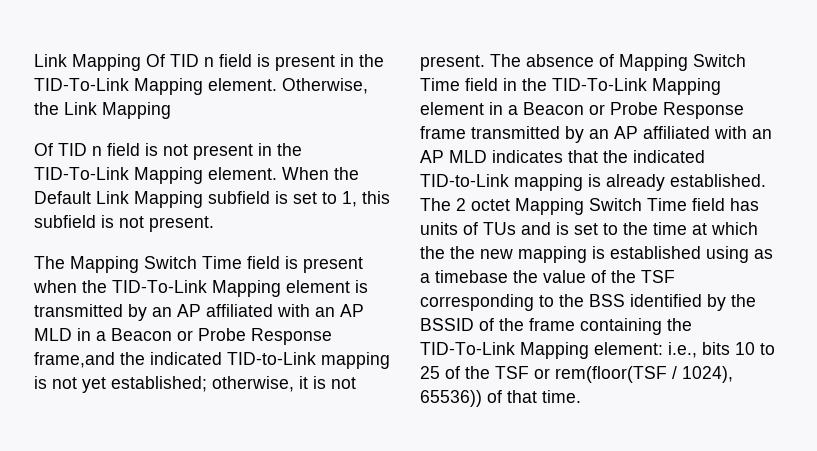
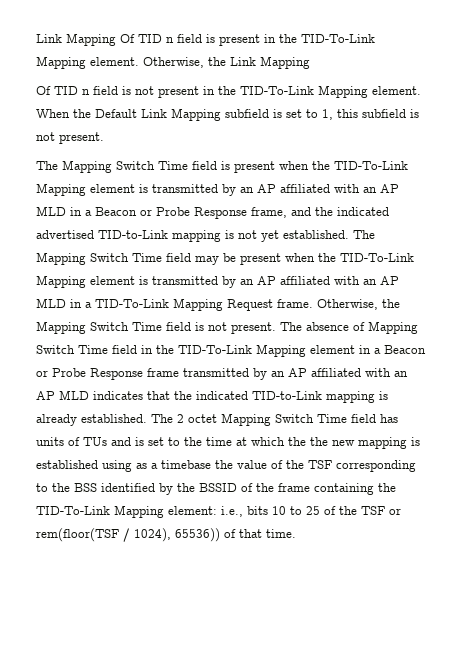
[34,352,222,368] frame,and the indicated -> [251,207,389,218] [36,230,94,239] frame, and the indicated advertised
[111,376,308,392] established; otherwise, it -> [283,230,375,239] [36,252,414,265] [36,275,399,288] [36,298,400,311] [36,321,191,334] established. The Mapping Switch Time field may be present when the TID-To-Link Mapping element is transmitted by an AP affiliated with an AP MLD in a TID-To-Link Mapping Request frame. Otherwise, the Mapping Switch Time field

